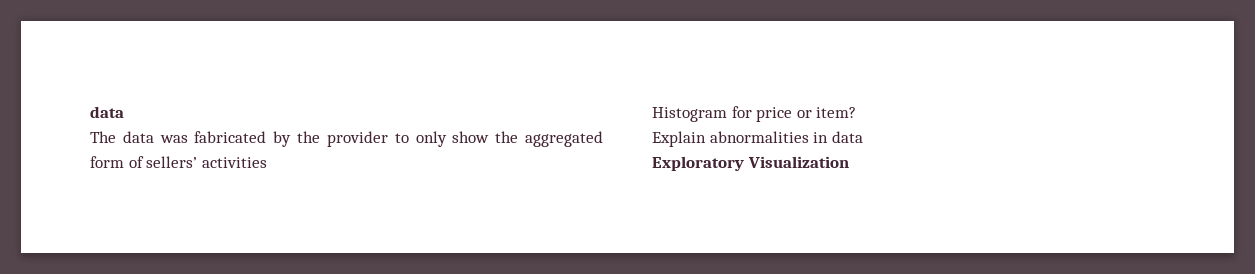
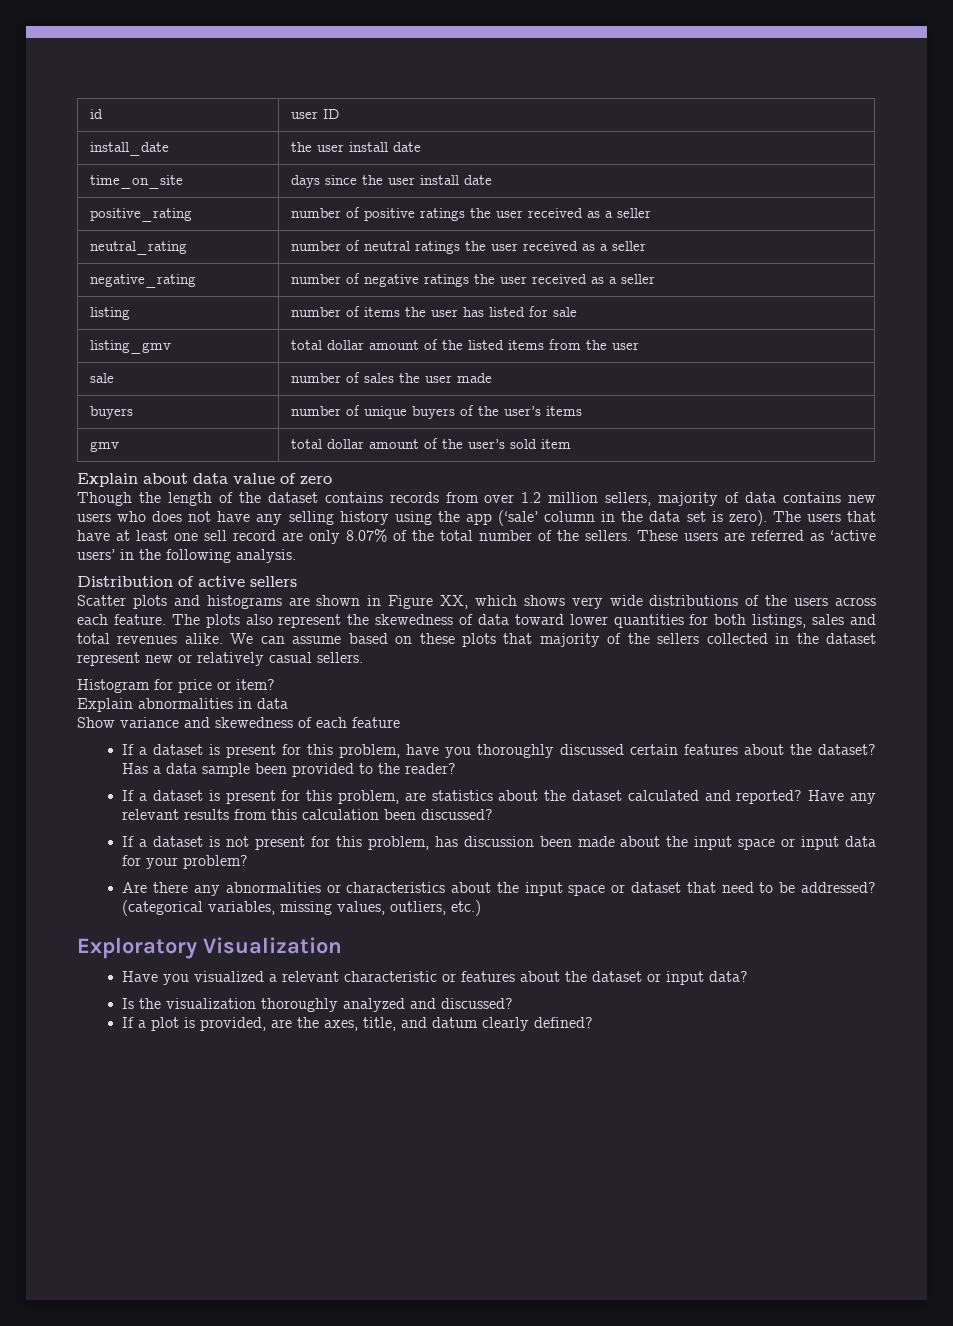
[90,106,124,118] [90,131,603,147] [90,156,267,168] data // The data was fabricated by the provider to only show the aggregated form of sellers’ activities -> [89,109,103,119] [290,109,339,119] [89,142,169,156] [290,142,421,152] [89,175,183,189] [290,175,492,188] [89,208,192,222] [290,207,651,221] [89,241,187,255] [290,240,646,254] [89,274,196,288] [290,273,655,287] [89,307,130,320] [290,306,577,317] [89,340,171,354] [290,339,639,350] [89,373,114,383] [290,372,492,383] [89,406,133,419] [290,405,582,419] [89,441,119,452] [290,438,571,449] [77,473,332,487] [77,492,877,506] [77,510,876,526] [77,529,876,544] [77,549,296,563] [77,576,297,587] [77,595,876,609] [77,614,876,628] [77,633,877,647] [77,652,363,666] id | user ID // install_date | the user install date // time_on_site | days since the user install date // positive_rating | number of positive ratings the user received as a seller // neutral_rating | number of neutral ratings the user received as a seller // negative_rating | number of negative ratings the user received as a seller // listing | number of items the user has listed for sale // listing_gmv | total dollar amount of the listed items from the user // sale | number of sales the user made // buyers | number of unique buyers of the user’s items // gmv | total dollar amount of the user’s sold item // Explain about data value of zero // Though the length of the dataset contains records from over 1.2 million sellers, majority of data contains new users who does not have any selling history using the app (‘sale’ column in the data set is zero). The users that have at least one sell record are only 8.07% of the total number of the sellers. These users are referred as ‘active users’ in the following analysis. // Distribution of active sellers // Scatter plots and histograms are shown in Figure XX, which shows very wide distributions of the users across each feature. The plots also represent the skewedness of data toward lower quantities for both listings, sales and total revenues alike. We can assume based on these plots that majority of the sellers collected in the dataset represent new or relatively casual sellers.
[652,156,849,171] Exploratory Visualization -> [77,717,400,728] [122,744,877,758] [122,763,457,777] [122,790,877,804] [122,809,494,820] [122,836,876,850] [122,855,249,869] [122,882,877,896] [122,900,482,916] [77,937,342,959] [122,971,749,985] [122,998,514,1012] [122,1017,594,1031] Show variance and skewedness of each feature // If a dataset is present for this problem, have you thoroughly discussed certain features about the dataset? Has a data sample been provided to the reader? // If a dataset is present for this problem, are statistics about the dataset calculated and reported? Have any relevant results from this calculation been discussed? // If a dataset is not present for this problem, has discussion been made about the input space or input data for your problem? // Are there any abnormalities or characteristics about the input space or dataset that need to be addressed? (categorical variables, missing values, outliers, etc.) // Exploratory Visualization // Have you visualized a relevant characteristic or features about the dataset or input data? // Is the visualization thoroughly analyzed and discussed? // If a plot is provided, are the axes, title, and datum clearly defined?

